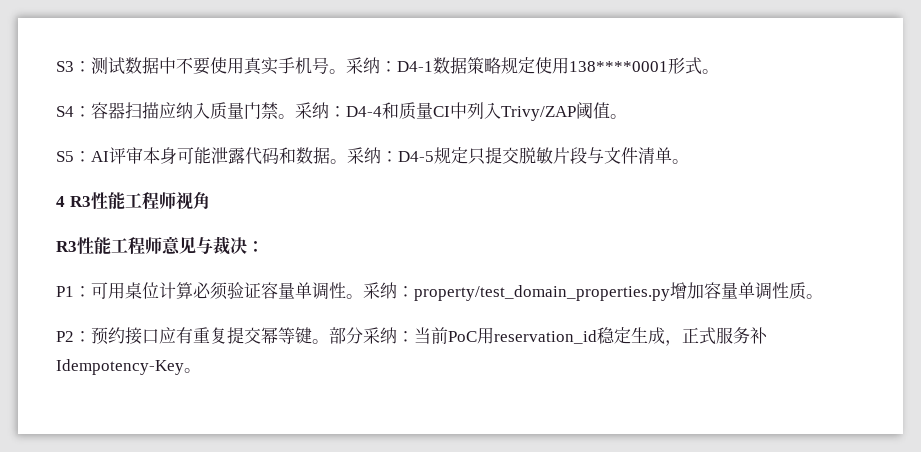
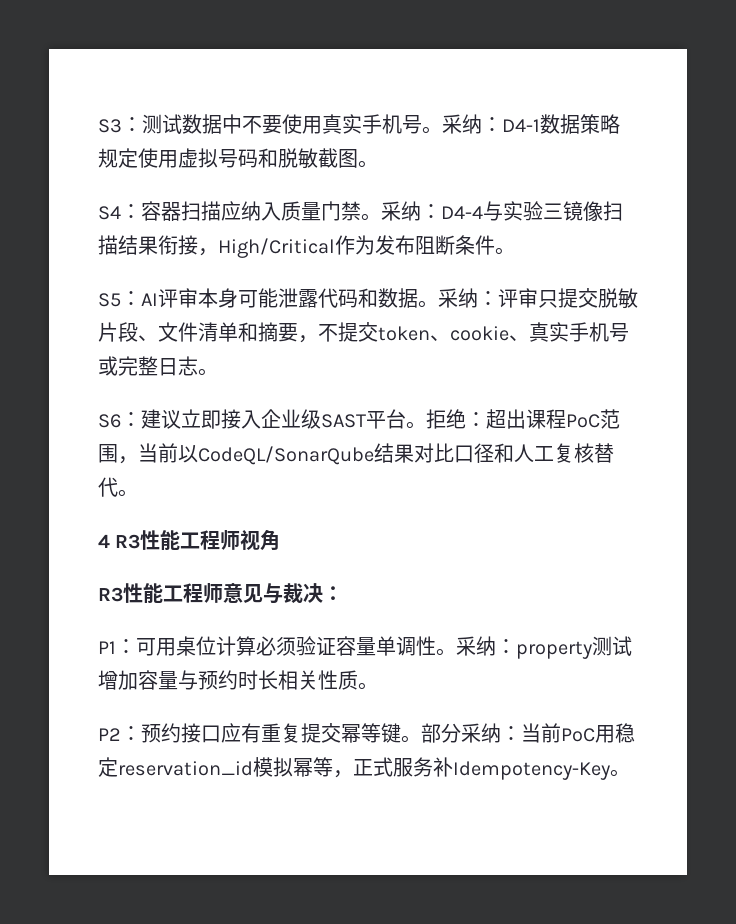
[569,57,702,75] 138****0001形式 -> [178,148,358,169] 虚拟号码和脱敏截图
[382,102,610,121] 和质量CI中列入Trivy/ZAP阈值 -> [483,201,623,221] [98,235,495,258] 与实验三镜像扫描结果衔接，High/Critical作为发布阻断条件
[398,147,468,164] D4-5规定 -> [498,288,538,308] 评审
[587,147,604,164] 与 -> [138,335,158,341] 、
(672, 155) none -> [238,322,629,343] [98,356,218,376] [98,409,620,429] [98,443,614,465] [98,477,118,497] 和摘要，不提交token、cookie、真实手机号或完整日志。 // S6：建议立即接入企业级SAST平台。拒绝：超出课程PoC范围，当前以CodeQL/SonarQube结果对比口径和人工复核替代
[414,282,772,301] property/test_domain_properties.py增加容量单调 -> [516,636,632,659] [98,670,318,690] property测试增加容量与预约时长相关
[494,327,665,344] reservation_id稳定生成 -> [615,723,635,743] [98,757,333,777] 稳定reservation_id模拟幂等

